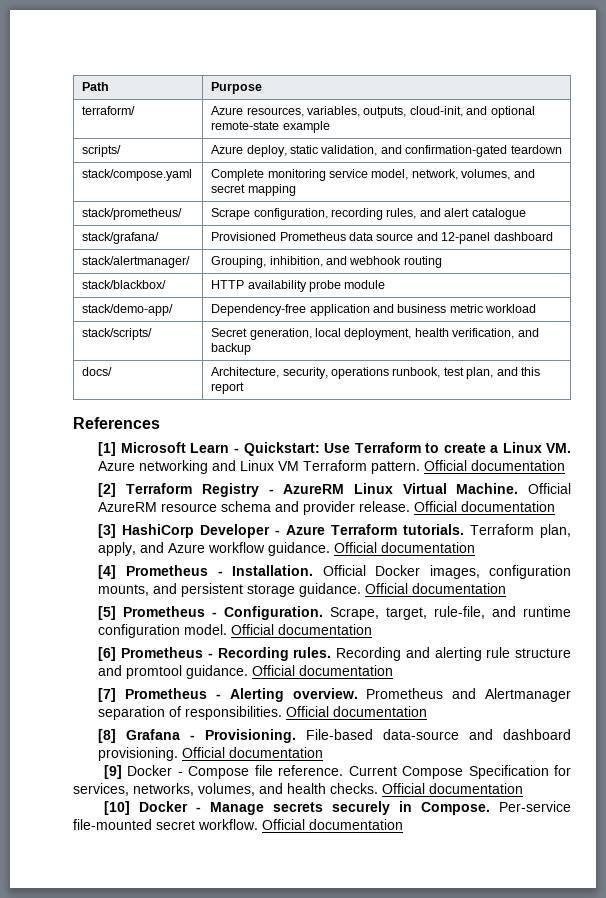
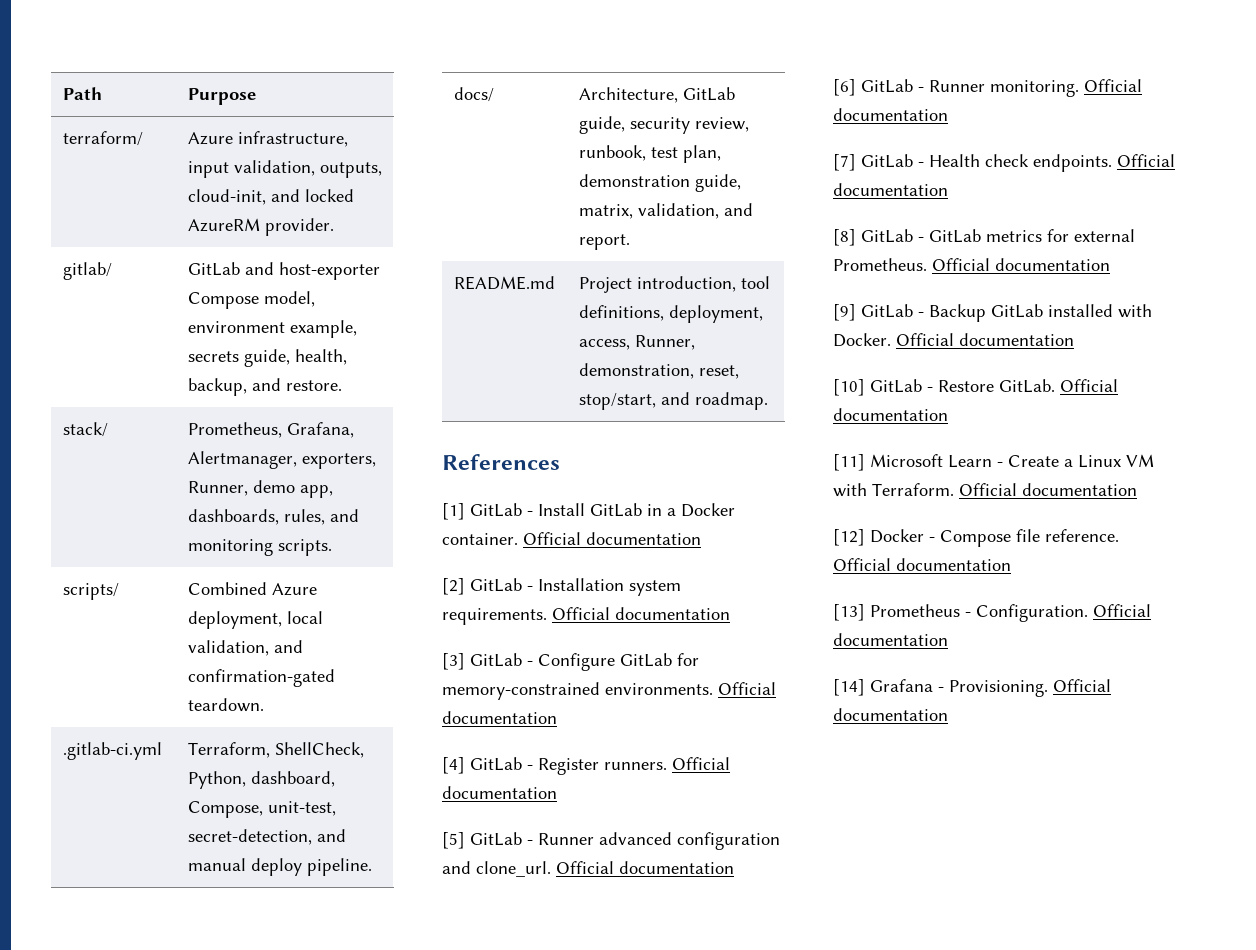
[246,106,535,118] [211,121,330,133] [82,145,122,157] [211,145,562,157] [82,169,193,181] [211,169,535,181] [211,184,296,196] [82,208,183,220] [211,208,526,220] [82,232,160,244] [211,232,553,244] [82,256,191,268] [211,256,442,268] [82,280,167,289] [211,280,386,292] [82,304,174,316] [211,304,537,316] [82,328,153,340] [211,328,539,340] [211,343,252,355] [82,367,113,376] [211,367,540,379] [211,382,245,394] [73,417,160,429] [98,442,572,456] [98,460,566,474] [98,483,571,497] [98,501,556,515] [98,524,571,538] [98,542,476,556] [98,565,571,579] [98,583,507,597] [98,606,571,620] [98,624,373,638] [98,647,571,661] [98,665,394,679] [98,688,571,702] [98,706,428,720] [98,729,571,743] [98,747,324,761] [103,765,122,779] resources, variables, outputs, cloud-init, and optional remote-state example // scripts/ | Azure deploy, static validation, and confirmation-gated teardown // stack/compose.yaml | Complete monitoring service model, network, volumes, and secret mapping // stack/prometheus/ | Scrape configuration, recording rules, and alert catalogue // stack/grafana/ | Provisioned Prometheus data source and 12-panel dashboard // stack/alertmanager/ | Grouping, inhibition, and webhook routing // stack/blackbox/ | HTTP availability probe module // stack/demo-app/ | Dependency-free application and business metric workload // stack/scripts/ | Secret generation, local deployment, health verification, and backup // docs/ | Architecture, security, operations runbook, test plan, and this report // References // [1] Microsoft Learn - Quickstart: Use Terraform to create a Linux VM. Azure networking and Linux VM Terraform pattern. Official documentation // [2] Terraform Registry - AzureRM Linux Virtual Machine. Official AzureRM resource schema and provider release. Official documentation // [3] HashiCorp Developer - Azure Terraform tutorials. Terraform plan, apply, and Azure workflow guidance. Official documentation // [4] Prometheus - Installation. Official Docker images, configuration mounts, and persistent storage guidance. Official documentation // [5] Prometheus - Configuration. Scrape, target, rule-file, and runtime configuration model. Official documentation // [6] Prometheus - Recording rules. Recording and alerting rule structure and promtool guidance. Official documentation // [7] Prometheus - Alerting overview. Prometheus and Alertmanager separation of responsibilities. Official documentation // [8] Grafana - Provisioning. File-based data-source and dashboard provisioning. Official documentation // [9] -> [237,131,348,147] [187,160,382,178] [187,189,354,205] [187,218,334,236] [62,262,112,280] [187,262,380,280] [187,291,315,309] [187,320,357,338] [187,349,347,367] [187,378,342,396] [62,422,108,437] [187,422,354,438] [187,451,376,469] [187,480,333,498] [187,509,359,525] [187,539,332,556] [62,583,119,600] [187,582,317,596] [187,611,323,629] [187,640,303,656] [187,669,335,687] [187,698,264,712] [62,742,162,760] [187,742,364,758] [187,771,335,789] [187,801,336,818] [187,829,346,845] [187,858,372,876] [453,87,494,102] [578,87,735,103] [578,116,749,134] [578,145,721,163] [578,174,741,192] [578,203,753,219] [578,234,630,250] [453,276,555,290] [578,276,770,293] [578,305,763,323] [578,335,695,350] [578,363,739,379] [578,392,768,410] [442,454,560,470] [442,503,735,520] [442,532,701,545] [442,578,681,596] [442,607,730,625] [442,653,699,671] [442,682,776,700] [442,711,557,724] [442,757,730,775] [442,786,557,799] [442,832,780,850] [442,861,734,877] [833,79,1142,97] [833,108,948,121] [833,154,1175,172] [833,183,948,196] [833,229,1135,246] [833,258,1110,271] [833,304,1152,322] [833,333,1074,347] [833,379,1118,396] [833,408,948,421] [833,454,1154,471] [833,483,1137,497] [833,529,865,546] infrastructure, input validation, outputs, cloud-init, and locked AzureRM provider. // gitlab/ | GitLab and host-exporter Compose model, environment example, secrets guide, health, backup, and restore. // stack/ | Prometheus, Grafana, Alertmanager, exporters, Runner, demo app, dashboards, rules, and monitoring scripts. // scripts/ | Combined Azure deployment, local validation, and confirmation-gated teardown. // .gitlab-ci.yml | Terraform, ShellCheck, Python, dashboard, Compose, unit-test, secret-detection, and manual deploy pipeline. // docs/ | Architecture, GitLab guide, security review, runbook, test plan, demonstration guide, matrix, validation, and report. // README.md | Project introduction, tool definitions, deployment, access, Runner, demonstration, reset, stop/start, and roadmap. // References // [1] GitLab - Install GitLab in a Docker container. Official documentation // [2] GitLab - Installation system requirements. Official documentation // [3] GitLab - Configure GitLab for memory-constrained environments. Official documentation // [4] GitLab - Register runners. Official documentation // [5] GitLab - Runner advanced configuration and clone_url. Official documentation // [6] GitLab - Runner monitoring. Official documentation // [7] GitLab - Health check endpoints. Official documentation // [8] GitLab - GitLab metrics for external Prometheus. Official documentation // [9] GitLab - Backup GitLab installed with Docker. Official documentation // [10] GitLab - Restore GitLab. Official documentation // [11] Microsoft Learn - Create a Linux VM with Terraform. Official documentation // [12]
[348,765,571,779] [73,783,523,796] [103,801,571,815] [73,819,258,830] Current Compose Specification for services, networks, volumes, and health checks. Official documentation // [10] Docker - Manage secrets securely in Compose. Per-service file-mounted secret workflow. -> [833,558,1011,571] [833,604,1151,622] [833,633,948,646] [833,679,1048,697] Official documentation // [13] Prometheus - Configuration. Official documentation // [14] Grafana - Provisioning.

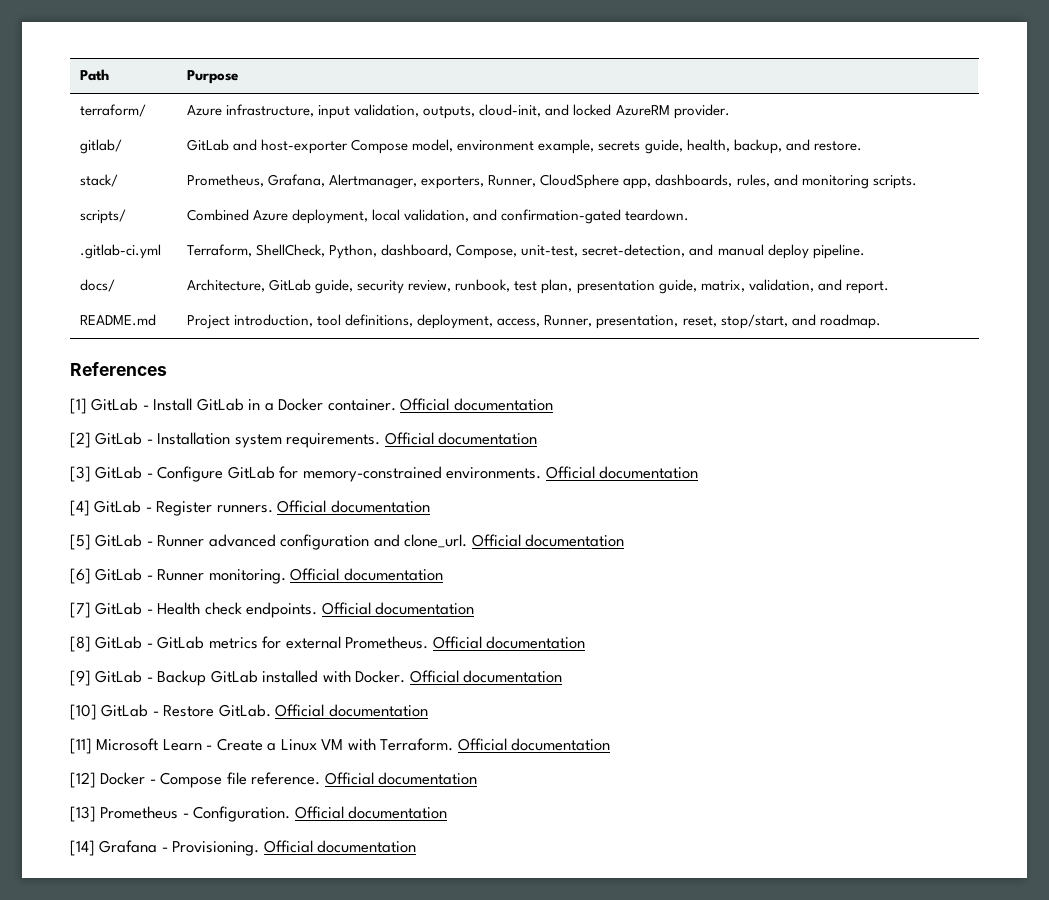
[252,480,295,493] demo -> [540,174,620,189] CloudSphere
[578,174,690,187] demonstration -> [576,280,655,294] presentation
[578,363,694,379] demonstration, -> [596,315,679,329] presentation,

